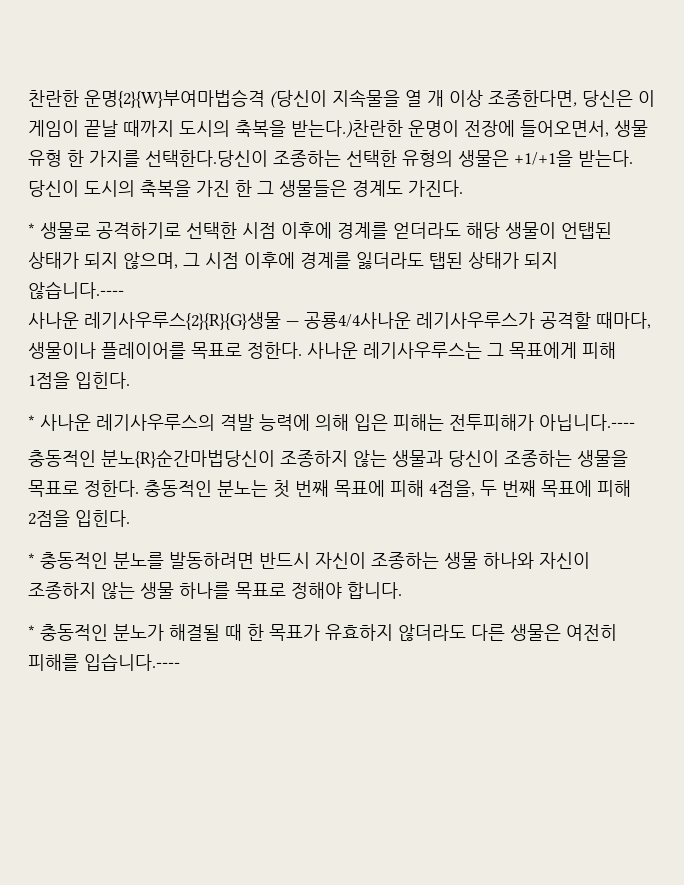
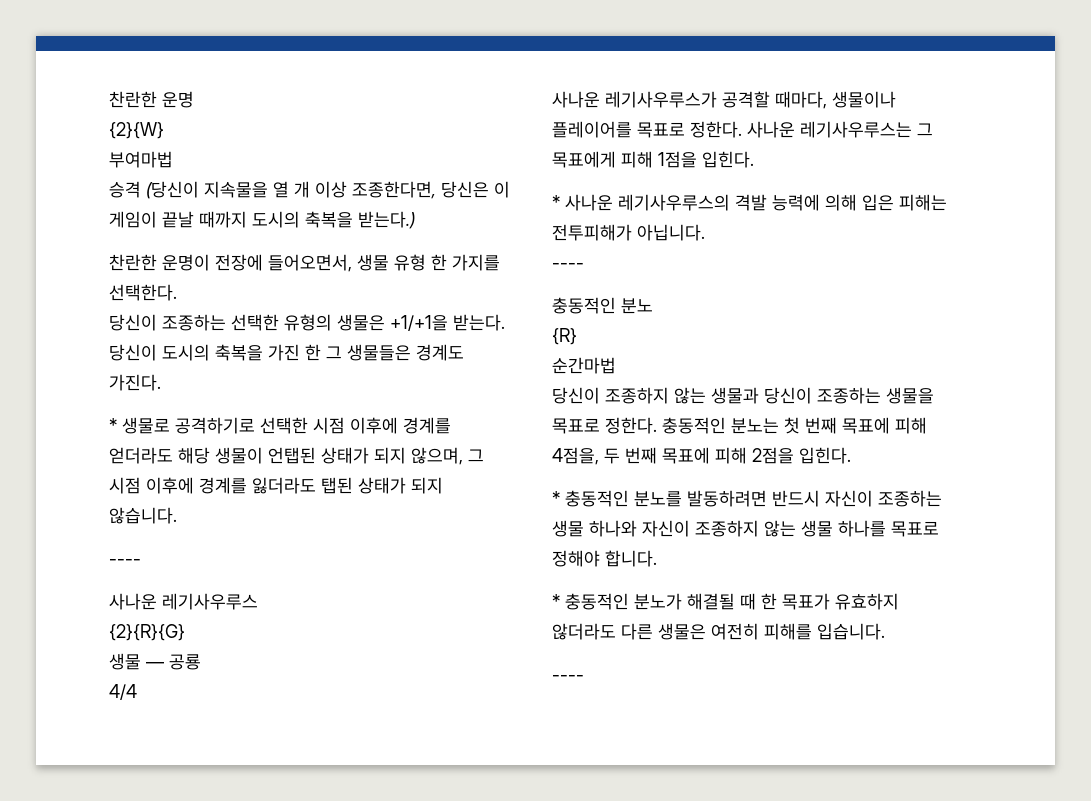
[28,89,265,108] 찬란한 운명{2}{W}부여마법승격 -> [109,91,194,108] [109,122,164,139] [109,151,173,168] [109,181,141,198] 찬란한 운명 // {2}{W} // 부여마법 // 승격
[291,120,403,138] 받는다.)찬란한 -> [358,211,415,229] [109,254,157,271] 받는다.) // 찬란한
[145,150,268,167] 선택한다.당신이 -> [109,284,177,301] [109,314,157,331] 선택한다. // 당신이
[28,281,124,299] [28,312,411,330] 않습니다.---- // 사나운 레기사우루스{2}{R}{G}생물 — 공룡4/4사나운 -> [109,507,177,524] [109,559,141,565] [109,593,258,610] [109,624,185,641] [109,653,201,670] [109,684,137,700] [552,91,600,108] 않습니다. // ---- // 사나운 레기사우루스 // {2}{R}{G} // 생물 — 공룡 // 4/4 // 사나운
[539,414,635,431] [28,449,275,468] 아닙니다.---- // 충동적인 분노{R}순간마법당신이 -> [637,224,705,241] [552,263,584,269] [552,297,653,314] [552,328,577,345] [552,357,616,374] [552,387,600,404] 아닙니다. // ---- // 충동적인 분노 // {R} // 순간마법 // 당신이
[84,653,180,671] 입습니다.---- -> [817,623,885,640] [552,675,584,681] 입습니다. // ----

